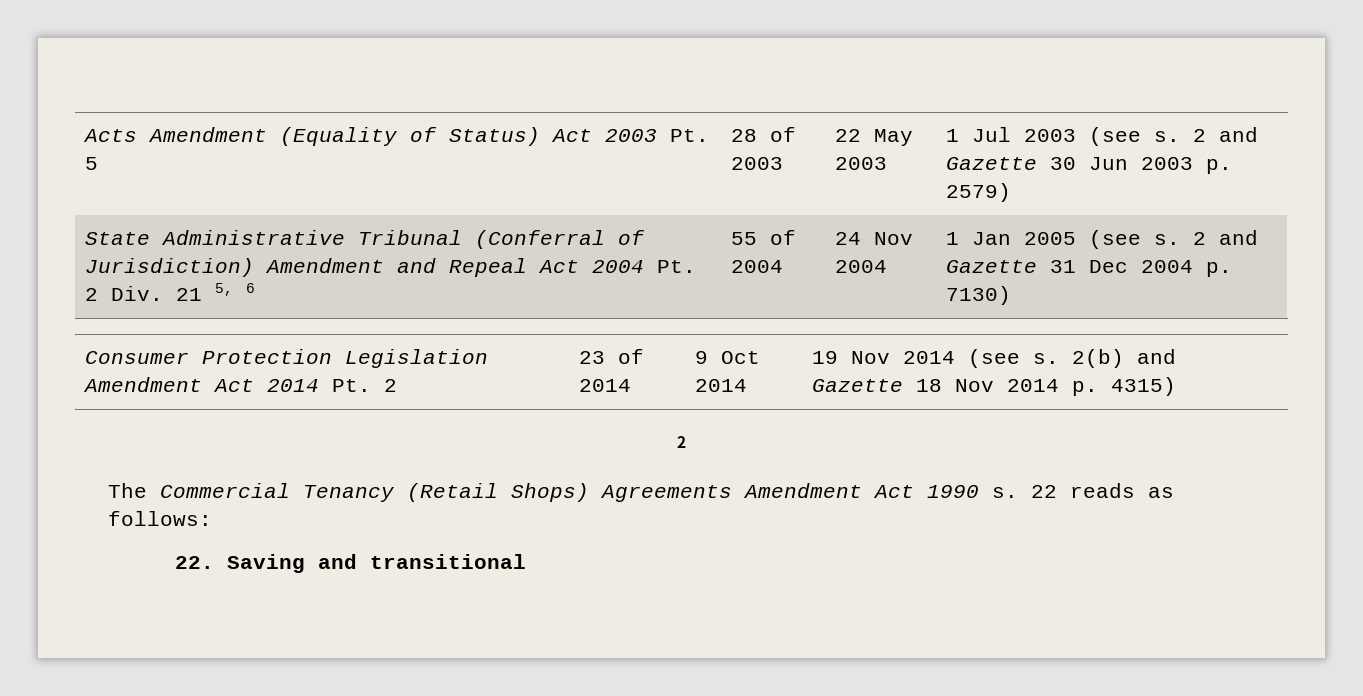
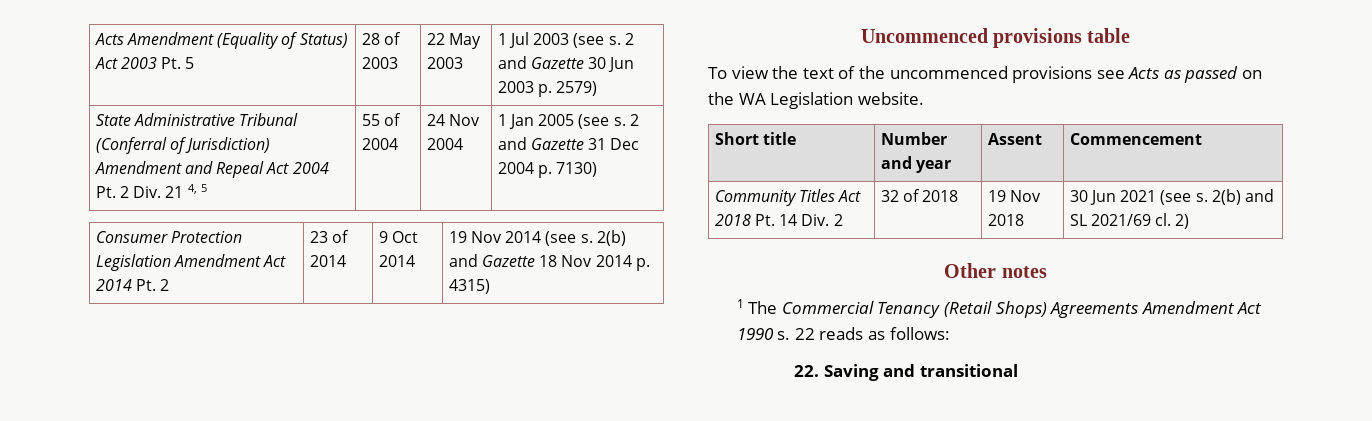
[214,283,255,296] 5, 6 -> [187,184,207,194] 4, 5
[677,436,686,448] 2 // -> [860,28,1131,48] [708,66,1263,83] [708,92,924,109] [714,132,796,145] [880,132,947,145] [880,156,951,173] [987,133,1042,145] [1069,133,1202,145] [714,189,862,206] [714,214,843,226] [880,189,959,202] [987,190,1041,202] [987,214,1024,226] [1069,189,1274,205] [1069,213,1190,229] [944,263,1047,278] [736,299,744,308] Uncommenced provisions table // To view the text of the uncommenced provisions see Acts as passed on the WA Legislation website. // Short title | Number and year | Assent | Commencement // Community Titles Act 2018 Pt. 14 Div. 2 | 32 of 2018 | 19 Nov 2018 | 30 Jun 2021 (see s. 2(b) and SL 2021/69 cl. 2) // Other notes // 1

